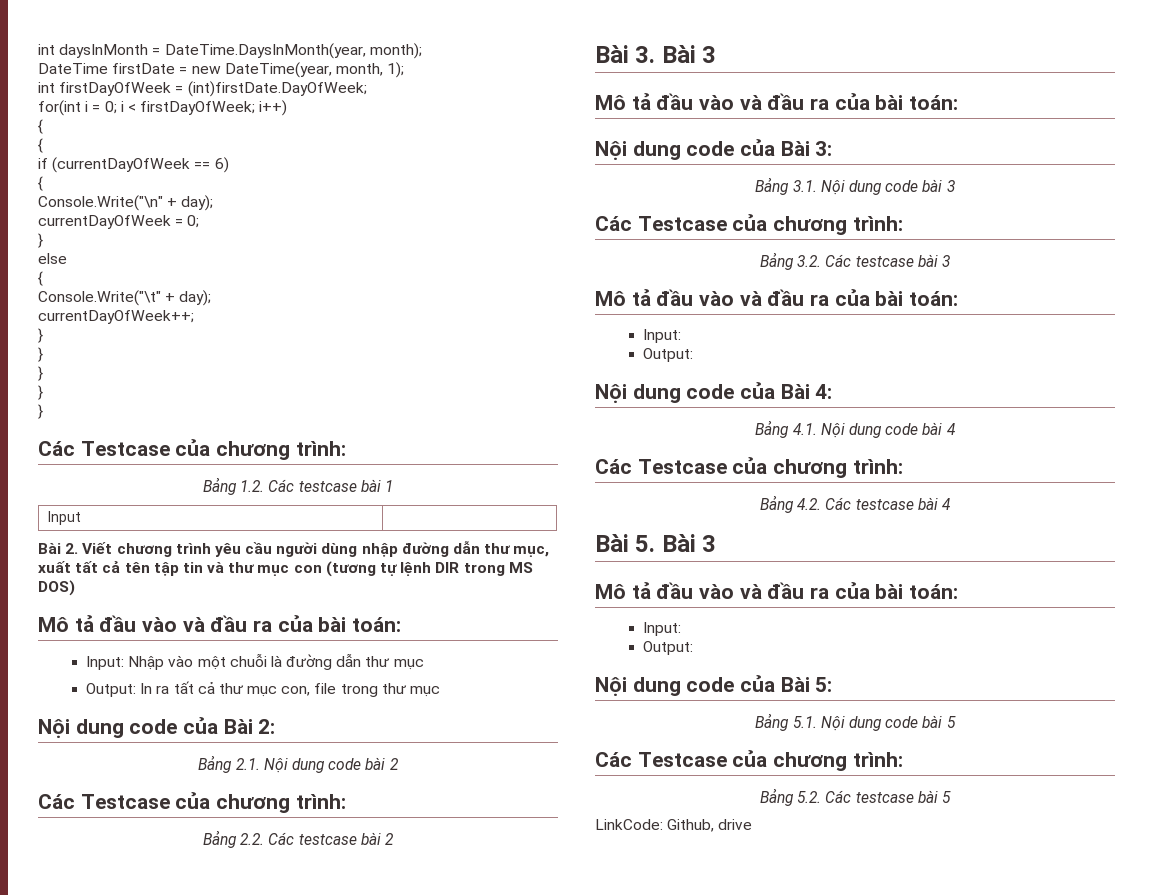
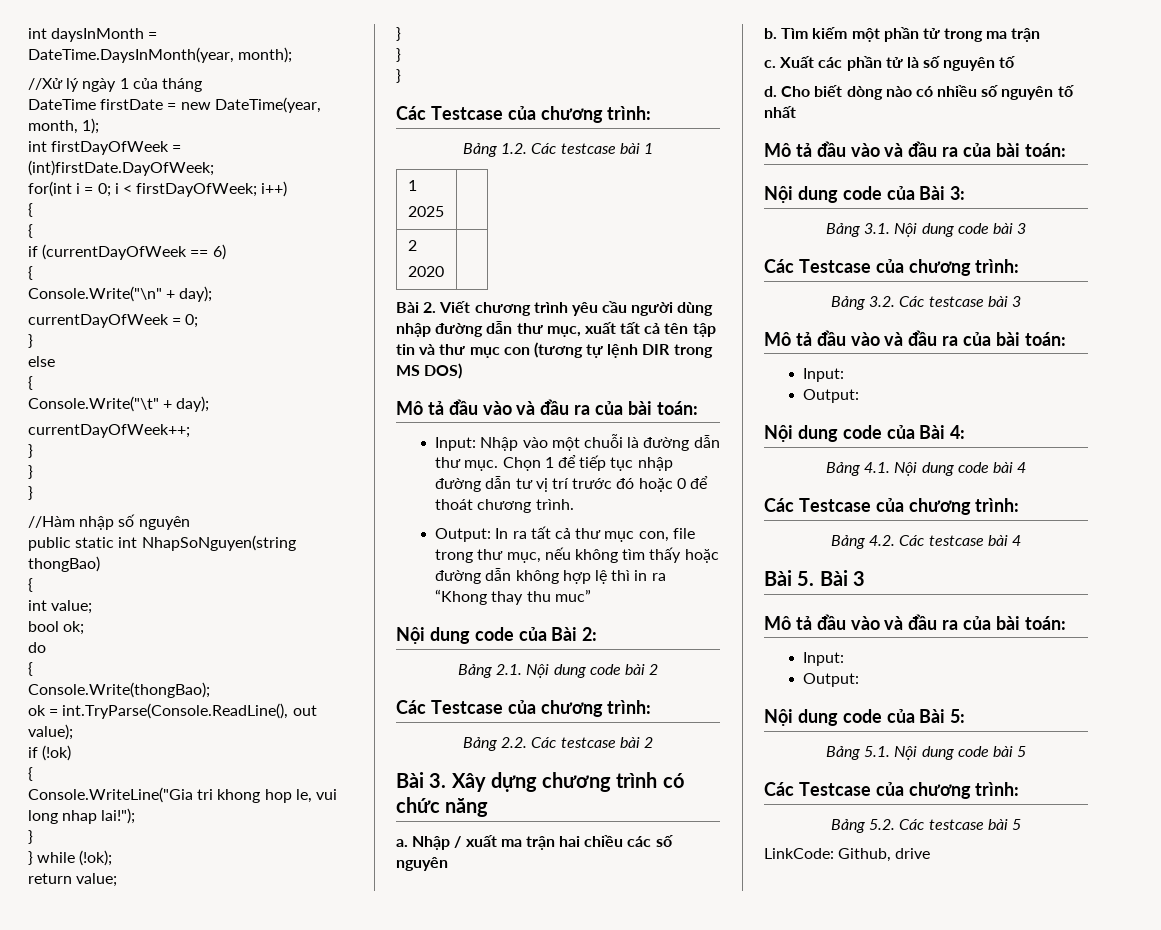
(422, 51) none -> [28,78,202,92] // //Xử lý ngày 1 của tháng
(43, 373) none -> [28,514,190,530] [28,535,296,551] [28,556,100,572] [28,578,33,592] [28,600,93,614] [28,621,85,635] [28,642,46,653] [28,662,33,676] [28,682,210,698] [28,703,317,719] [28,724,73,740] [28,745,72,761] [28,767,33,781] [28,787,337,803] [28,808,136,824] [28,830,33,844] [28,850,113,866] [28,873,118,887] [396,27,401,41] // //Hàm nhập số nguyên // public static int NhapSoNguyen(string thongBao) // { // int value; // bool ok; // do // { // Console.Write(thongBao); // ok = int.TryParse(Console.ReadLine(), out value); // if (!ok) // { // Console.WriteLine("Gia tri khong hop le, vui long nhap lai!"); // } // } while (!ok); // return value; // }
[47,511,81,525] Input -> [407,180,417,191] [407,206,444,217] [407,240,417,251] [407,266,444,277] 1 // 2025 | // 2 // 2020
[393,659,424,670] mục -> [464,455,673,471] [435,476,708,492] [435,499,574,513] mục. Chọn 1 để tiếp tục nhập đường dẫn tư vị trí trước đó hoặc 0 để thoát chương trình.
[409,686,440,697] mục -> [506,547,719,563] [435,568,666,584] [435,589,591,605] mục, nếu không tìm thấy hoặc đường dẫn không hợp lệ thì in ra “Khong thay thu muc”
[661,45,717,63] Bài 3 -> [451,772,684,792] [396,797,489,817] [396,835,674,850] [396,857,448,871] [764,27,1041,42] [764,56,1017,71] [764,85,1075,100] [764,106,796,118] Xây dựng chương trình có chức năng // a. Nhập / xuất ma trận hai chiều các số nguyên // b. Tìm kiếm một phần tử trong ma trận // c. Xuất các phần tử là số nguyên tố // d. Cho biết dòng nào có nhiều số nguyên tố nhất

